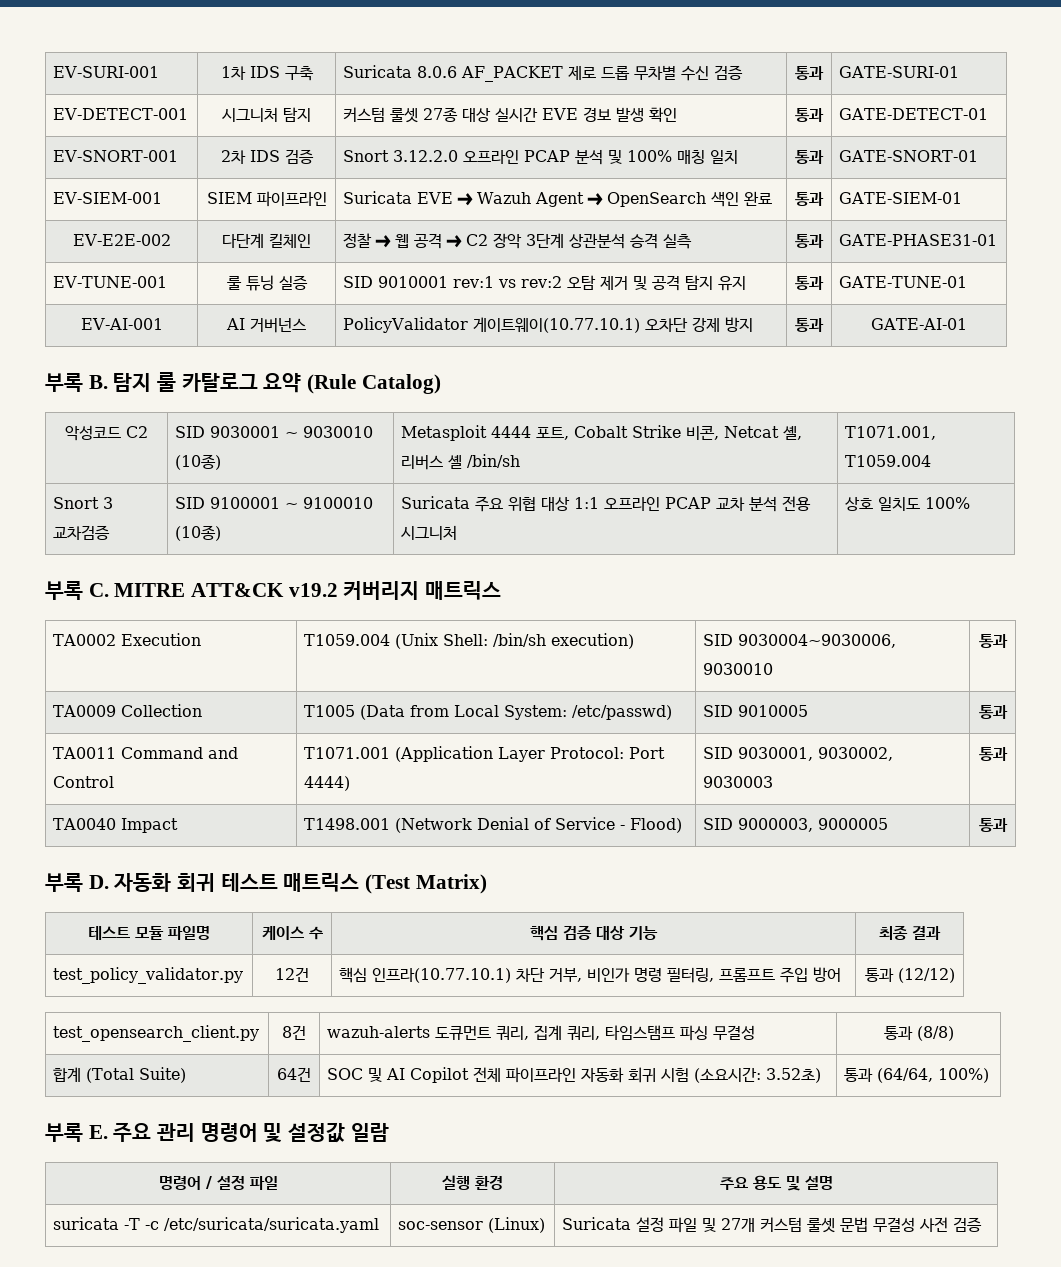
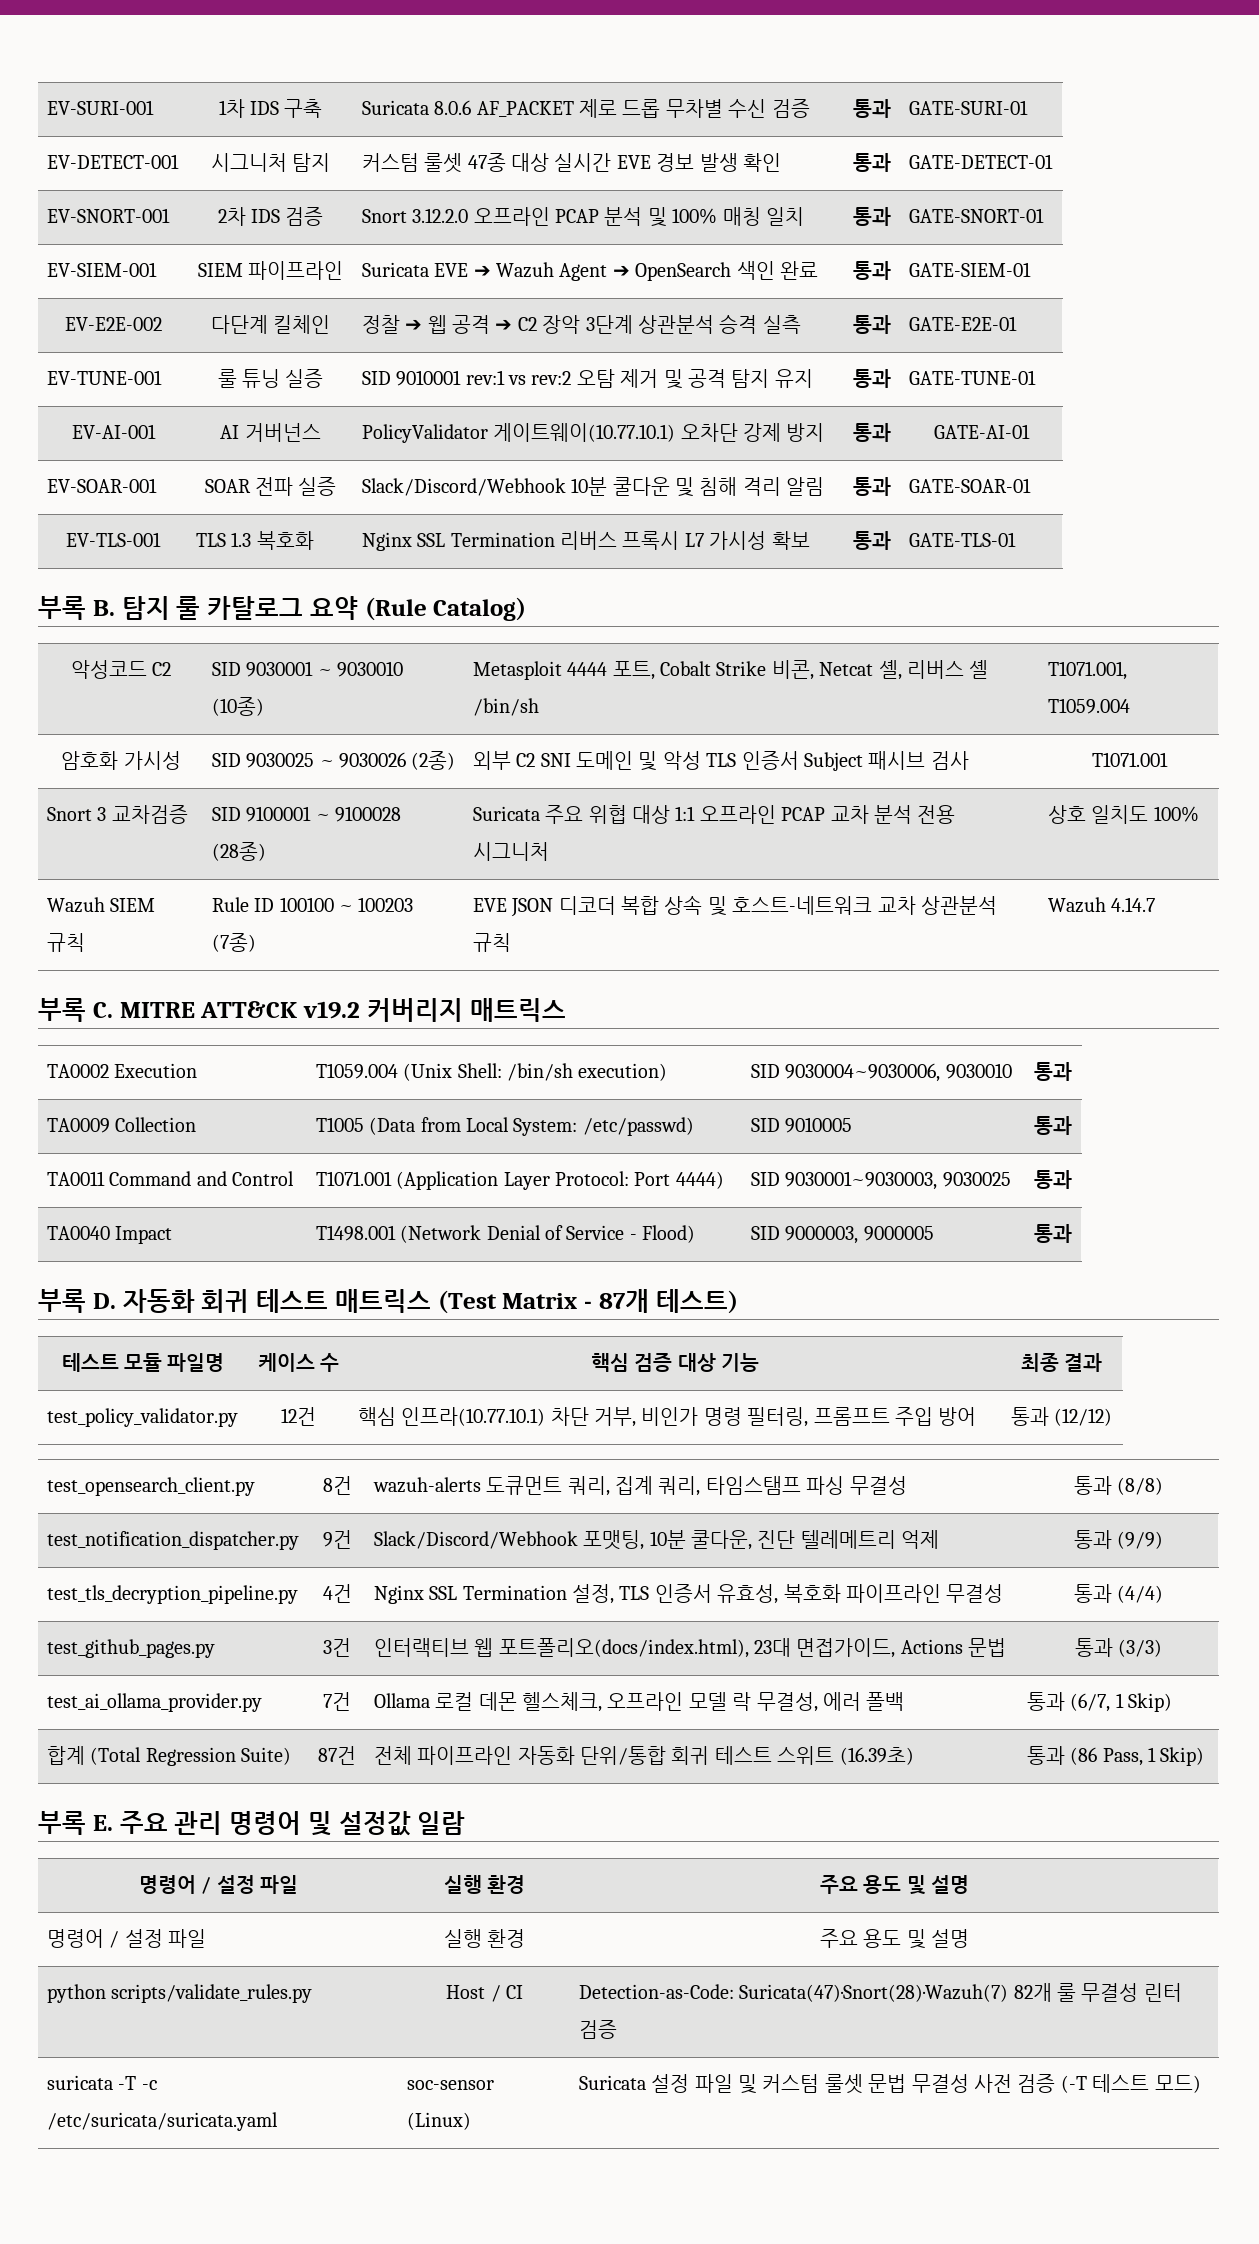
[423,107,459,122] 27종 -> [467,153,506,172] 47종
[839,234,998,246] GATE-PHASE31-01 -> [908,316,1017,331] GATE-E2E-01
(968, 324) none -> [46,478,157,493] [204,477,337,496] [361,477,825,497] [853,477,891,496] [908,478,1031,493] [66,532,161,547] [195,531,314,550] [361,531,810,551] [853,531,891,550] [908,532,1016,547] // EV-SOAR-001 | SOAR 전파 실증 | Slack/Discord/Webhook 10분 쿨다운 및 침해 격리 알림 | 통과 | GATE-SOAR-01 // EV-TLS-001 | TLS 1.3 복호화 | Nginx SSL Termination 리버스 프록시 L7 가시성 확보 | 통과 | GATE-TLS-01
(932, 461) none -> [61,751,181,770] [211,751,456,770] [472,751,969,771] [1091,752,1168,767] // 암호화 가시성 | SID 9030025 ~ 9030026 (2종) | 외부 C2 SNI 도메인 및 악성 TLS 인증서 Subject 패시브 검사 | T1071.001
[303,497,374,509] [175,525,222,541] 9100010 (10종) -> [335,806,402,822] [211,842,266,861] 9100028 (28종)
(971, 503) none -> [46,897,156,913] [46,933,85,952] [211,897,414,912] [211,933,256,952] [472,895,998,917] [472,933,511,952] [1047,897,1156,913] // Wazuh SIEM 규칙 | Rule ID 100100 ~ 100203 (7종) | EVE JSON 디코더 복합 상속 및 호스트-네트워크 교차 상관분석 규칙 | Wazuh 4.14.7
[738,747,894,761] [703,776,774,788] 9030001, 9030002, 9030003 -> [785,1171,1011,1190] 9030001~9030003, 9030025
[415,874,487,894] Matrix) -> [502,1289,738,1314] Matrix - 87개 테스트)
(954, 1033) none -> [46,1531,299,1550] [322,1530,352,1549] [373,1530,940,1550] [1073,1530,1164,1549] [46,1585,298,1604] [322,1584,352,1603] [373,1584,1004,1604] [1073,1584,1164,1603] [46,1639,215,1658] [323,1638,352,1657] [373,1638,1007,1658] [1074,1638,1163,1657] [46,1693,262,1712] [323,1692,352,1711] [373,1692,905,1712] [1026,1692,1173,1712] // test_notification_dispatcher.py | 9건 | Slack/Discord/Webhook 포맷팅, 10분 쿨다운, 진단 텔레메트리 억제 | 통과 (9/9) // test_tls_decryption_pipeline.py | 4건 | Nginx SSL Termination 설정, TLS 인증서 유효성, 복호화 파이프라인 무결성 | 통과 (4/4) // test_github_pages.py | 3건 | 인터랙티브 웹 포트폴리오(docs/index.html), 23대 면접가이드, Actions 문법 | 통과 (3/3) // test_ai_ollama_provider.py | 7건 | Ollama 로컬 데몬 헬스체크, 오프라인 모델 락 무결성, 에러 폴백 | 통과 (6/7, 1 Skip)
(135, 1075) none -> [145,1747,236,1766] Regression
[277,1067,311,1082] [327,1067,822,1083] [844,1068,990,1083] 64건 | SOC 및 AI Copilot 전체 파이프라인 자동화 회귀 시험 (소요시간: 3.52초) | 통과 (64/64, 100%) -> [318,1746,357,1765] [373,1746,914,1765] [1026,1746,1205,1766] 87건 | 전체 파이프라인 자동화 단위/통합 회귀 테스트 스위트 (16.39초) | 통과 (86 Pass, 1 Skip)
(833, 1183) none -> [46,1929,207,1948] [443,1929,526,1948] [819,1929,970,1949] [46,1984,313,2003] [446,1985,523,2002] [578,1983,1182,2002] [578,2020,617,2039] // 명령어 / 설정 파일 | 실행 환경 | 주요 용도 및 설명 // python scripts/validate_rules.py | Host / CI | Detection-as-Code: Suricata(47)·Snort(28)·Wazuh(7) 82개 룰 무결성 린터 검증
[721,1218,756,1232] 27개 -> (758, 2084) none
(983, 1224) none -> [1060,2074,1201,2093] (-T 테스트 모드)

